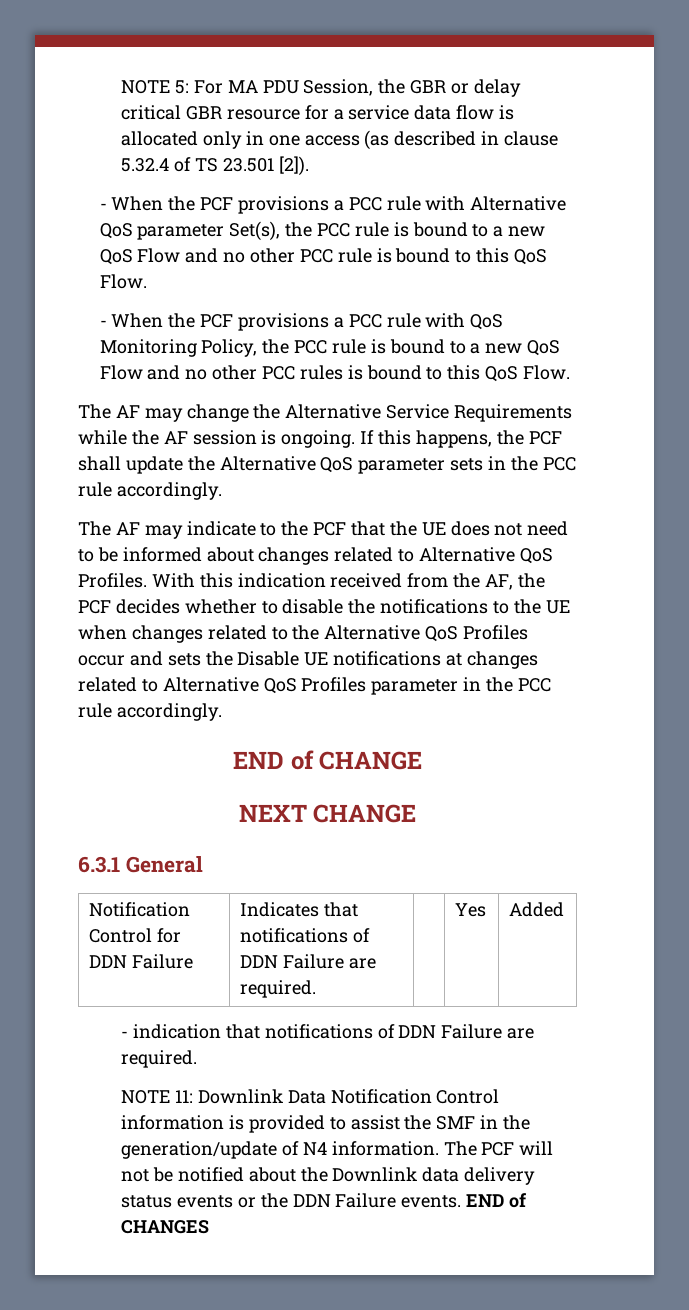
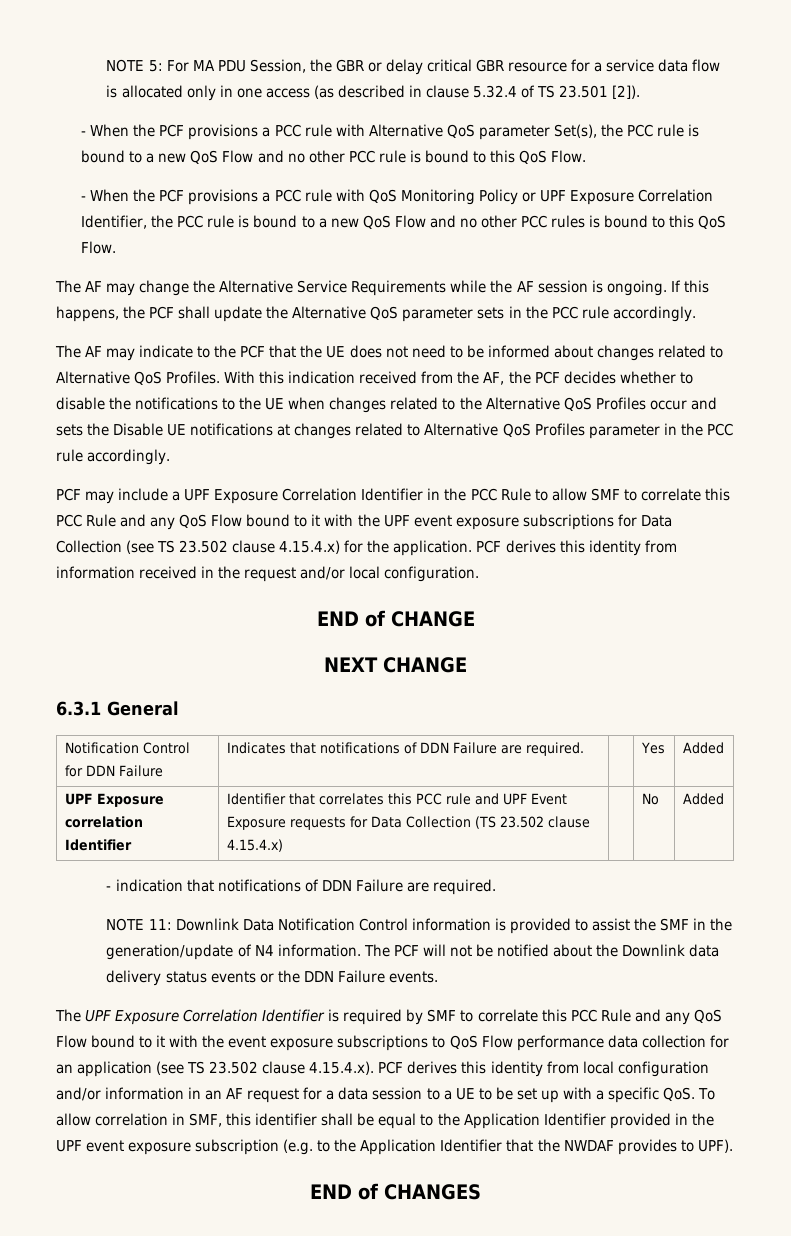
[201,339,258,357] Policy, -> [478,189,713,205] [81,215,148,229] Policy or UPF Exposure Correlation Identifier,
(222, 712) none -> [56,488,730,504] [56,514,672,530] [56,540,677,556] [56,566,480,582] // PCF may include a UPF Exposure Correlation Identifier in the PCC Rule to allow SMF to correlate this PCC Rule and any QoS Flow bound to it with the UPF event exposure subscriptions for Data Collection (see TS 23.502 clause 4.15.4.x) for the application. PCF derives this identity from information received in the request and/or local configuration.
(564, 909) none -> [64,793,164,807] [64,816,143,828] [64,839,132,851] [226,793,567,805] [226,816,590,830] [226,839,283,852] [641,793,659,805] [682,793,724,805] // UPF Exposure correlation Identifier | Identifier that correlates this PCC rule and UPF Event Exposure requests for Data Collection (TS 23.502 clause 4.15.4.x) | | No | Added
(462, 1201) none -> [55,1009,722,1025] [56,1035,729,1051] [56,1061,709,1077] [56,1087,716,1103] [56,1113,714,1129] [56,1139,733,1155] // The UPF Exposure Correlation Identifier is required by SMF to correlate this PCC Rule and any QoS Flow bound to it with the event exposure subscriptions to QoS Flow performance data collection for an application (see TS 23.502 clause 4.15.4.x). PCF derives this identity from local configuration and/or information in an AF request for a data session to a UE to be set up with a specific QoS. To allow correlation in SMF, this identifier shall be equal to the Application Identifier provided in the UPF event exposure subscription (e.g. to the Application Identifier that the NWDAF provides to UPF). //

